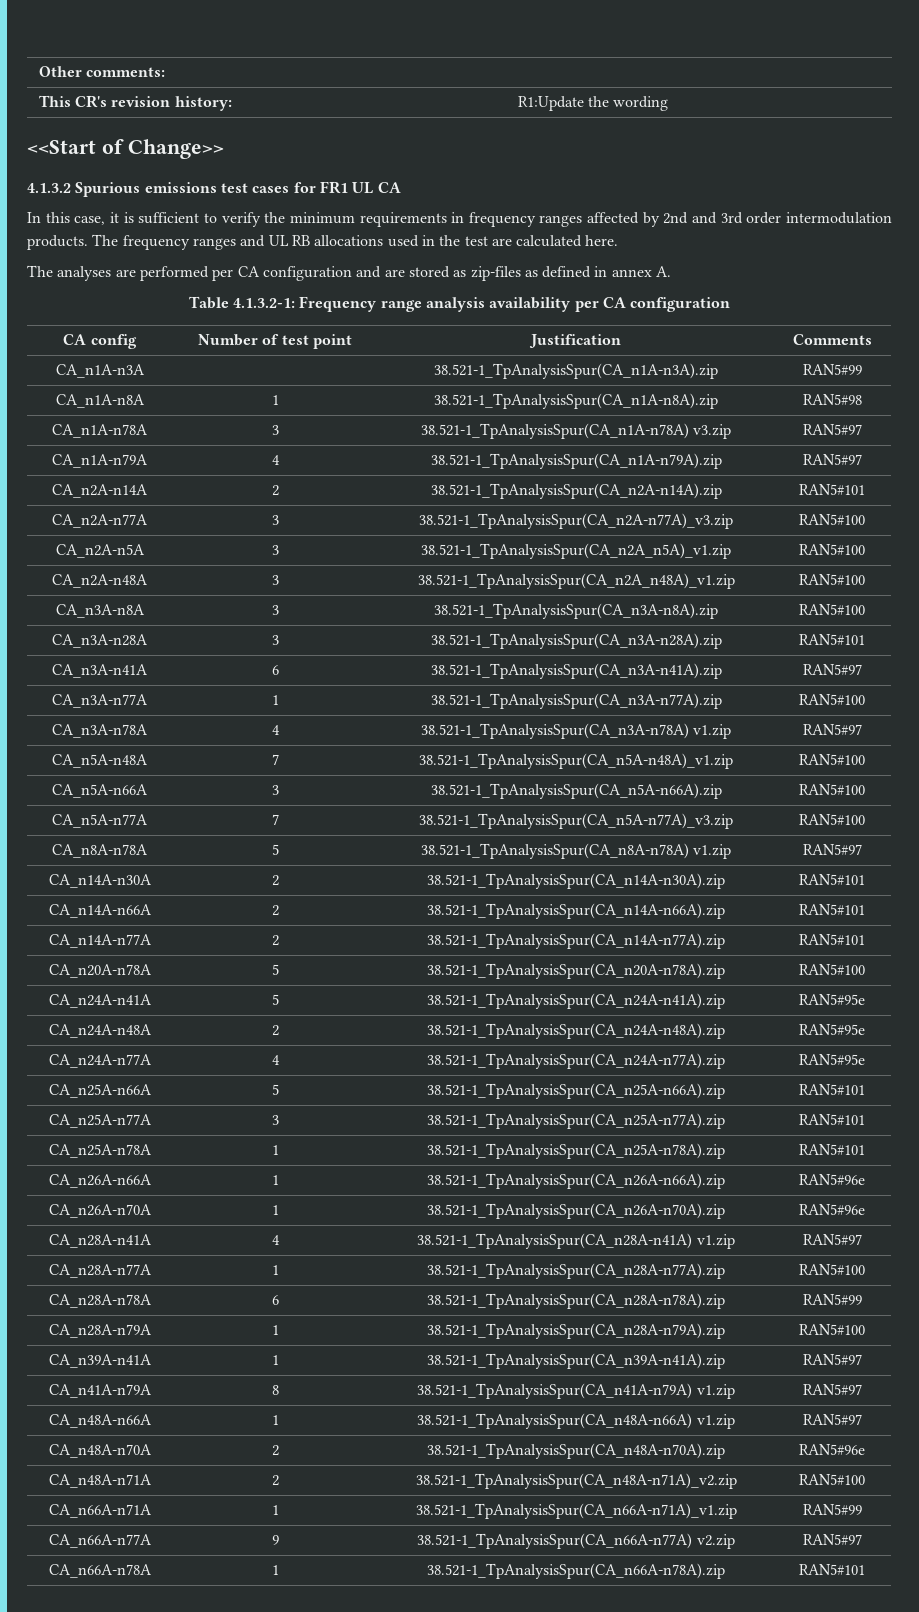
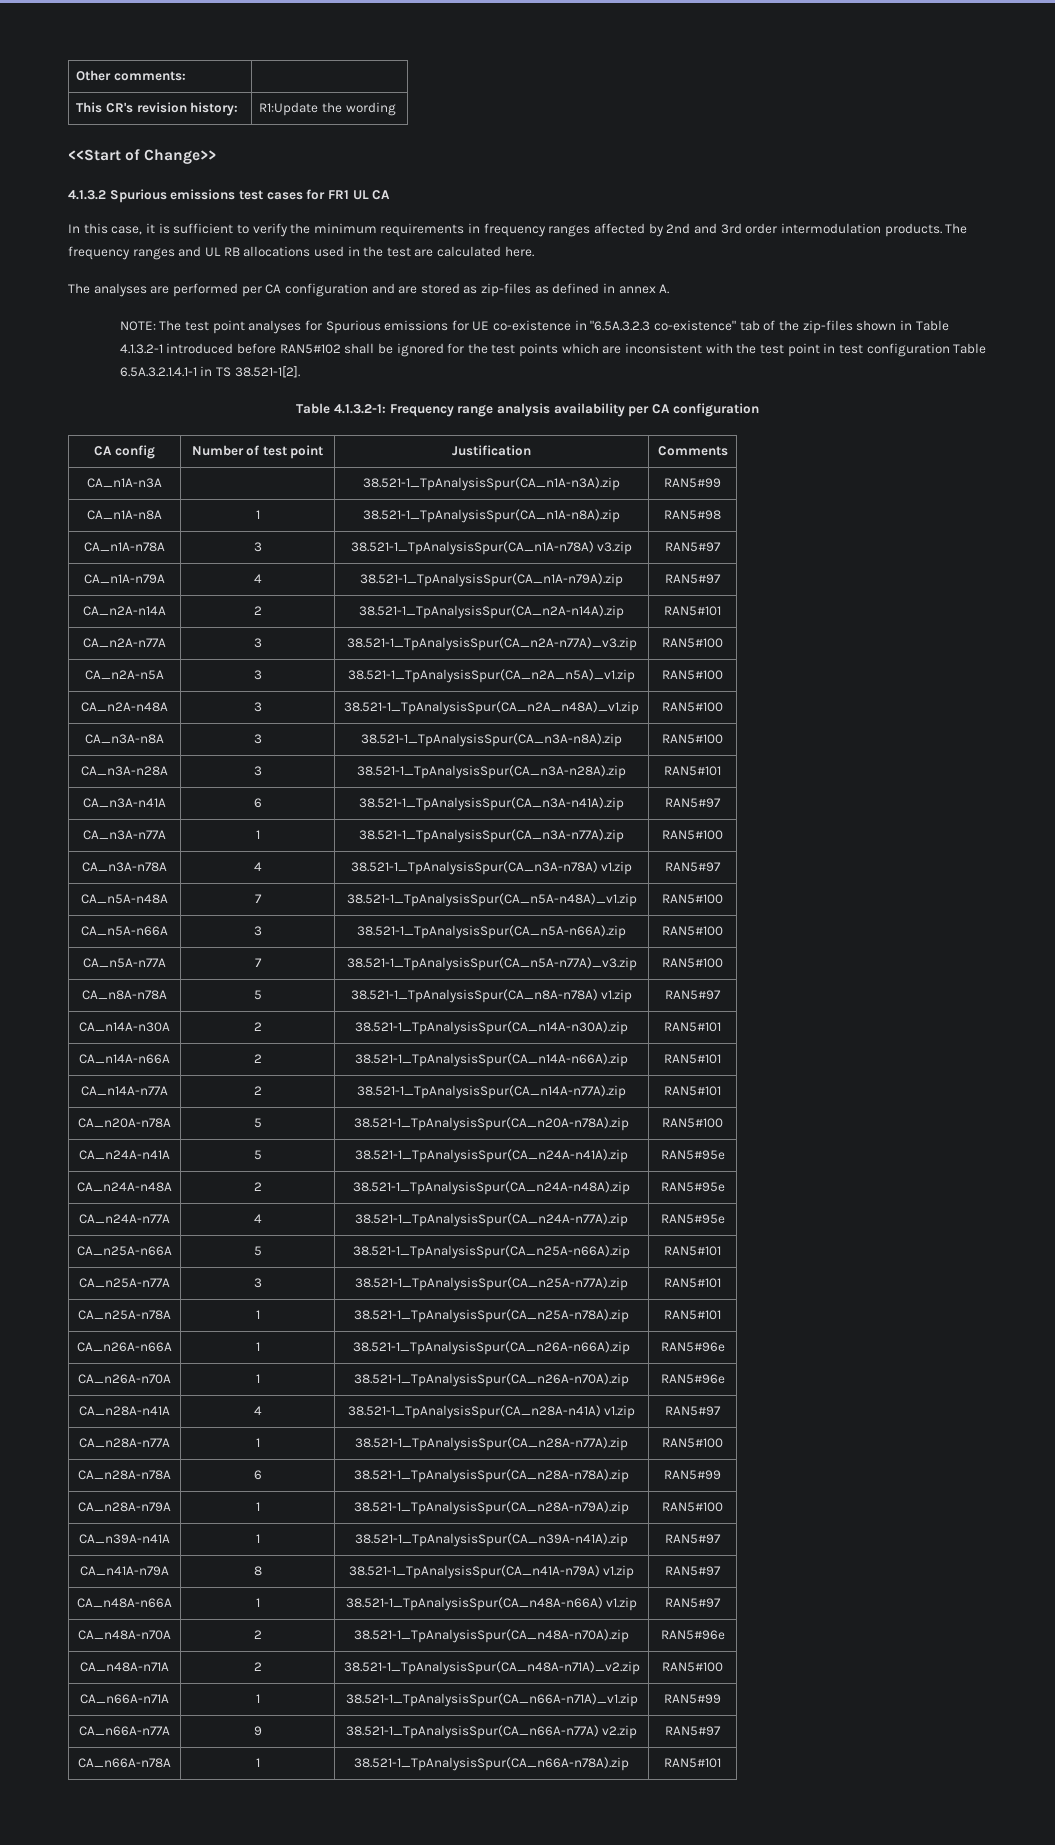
(672, 271) none -> [119,320,949,334] [119,343,987,357] [119,366,300,378] // NOTE: The test point analyses for Spurious emissions for UE co-existence in "6.5A.3.2.3 co-existence" tab of the zip-files shown in Table 4.1.3.2-1 introduced before RAN5#102 shall be ignored for the test points which are inconsistent with the test point in test configuration Table 6.5A.3.2.1.4.1-1 in TS 38.521-1[2].

